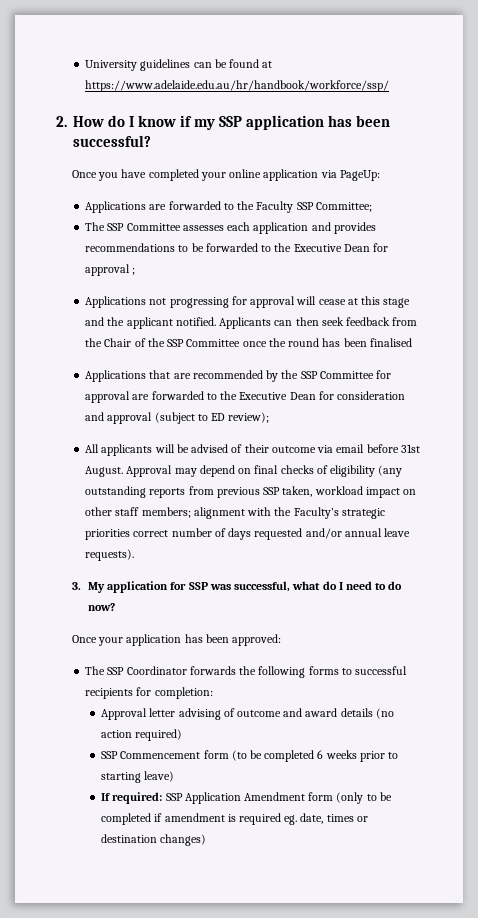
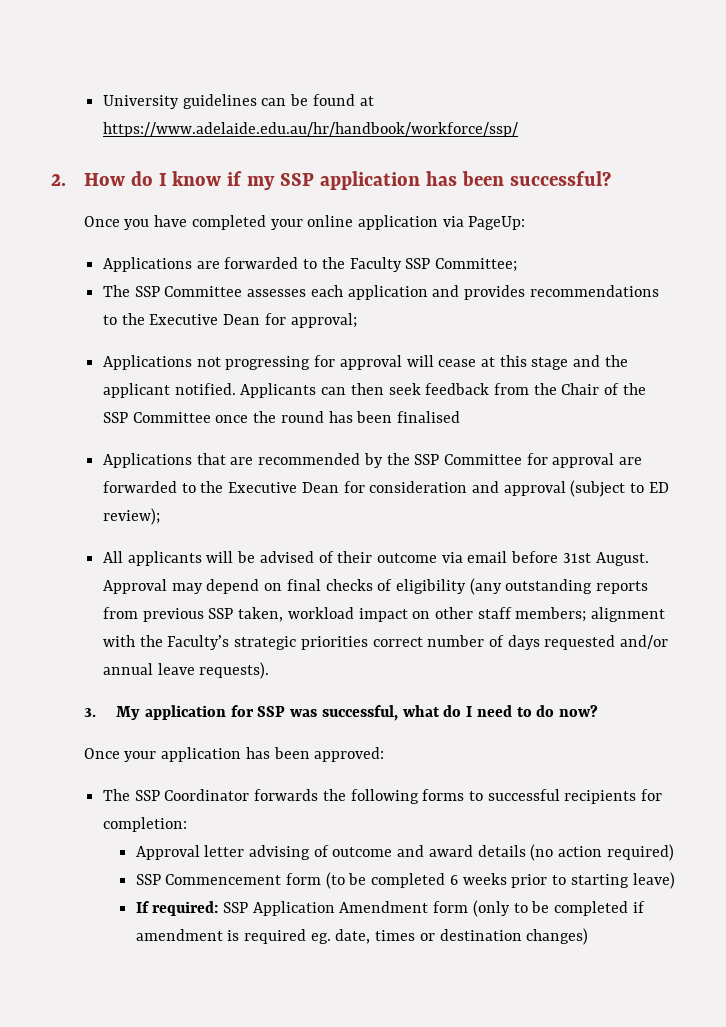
[191,243,389,252] [85,264,136,276] be forwarded to the Executive Dean for approval ; -> [121,313,357,328] the Executive Dean for approval;

